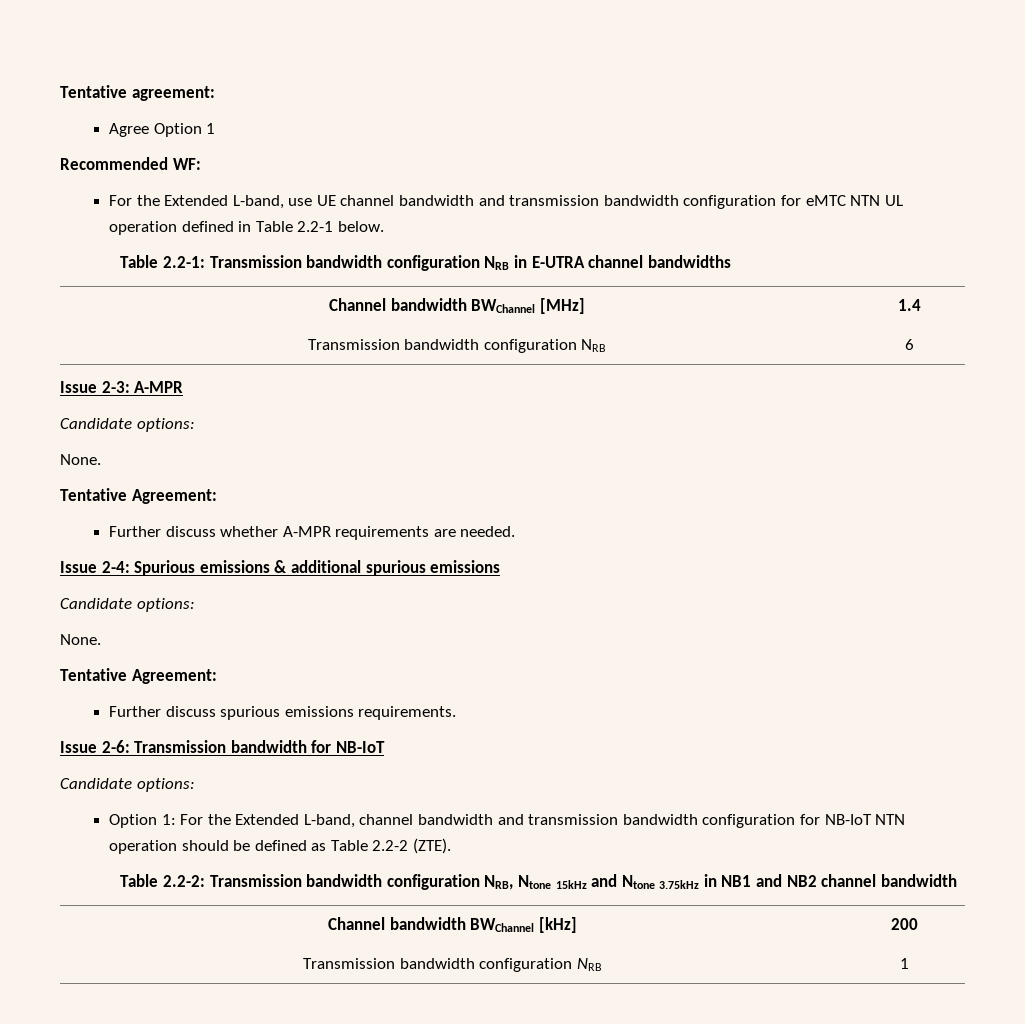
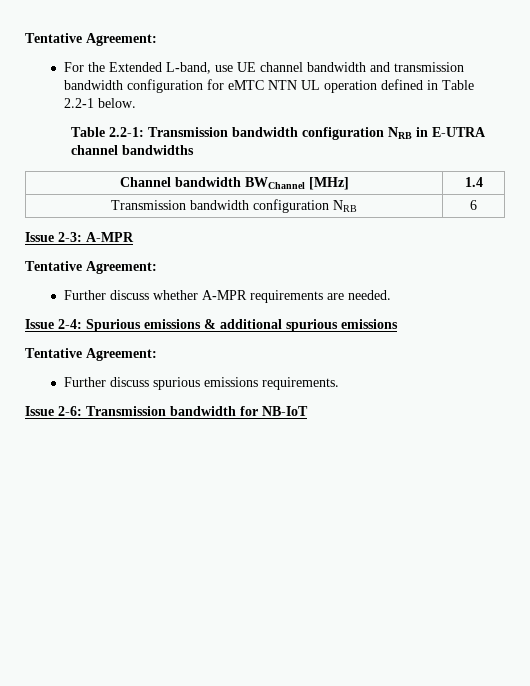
[60,85,215,101] [108,123,216,137] [60,157,201,170] Tentative agreement: // Agree Option 1 // Recommended WF: -> [25,33,157,46] Tentative Agreement:
[60,418,195,432] [60,454,101,465] // Candidate options: // None. -> (134, 237) none
[60,598,195,612] [60,634,101,645] // Candidate options: // None. -> (398, 324) none
[60,778,195,792] [108,814,906,828] [108,838,452,854] [120,874,957,890] [328,917,577,933] [891,918,918,930] [303,958,602,972] [900,958,909,969] // Candidate options: // Option 1: For the Extended L-band, channel bandwidth and transmission bandwidth configuration for NB-IoT NTN operation should be defined as Table 2.2-2 (ZTE). // Table 2.2-2: Transmission bandwidth configuration NRB, Ntone 15kHz and Ntone 3.75kHz in NB1 and NB2 channel bandwidth // Channel bandwidth BWChannel [kHz] | 200 // Transmission bandwidth configuration NRB | 1 -> (308, 411) none

